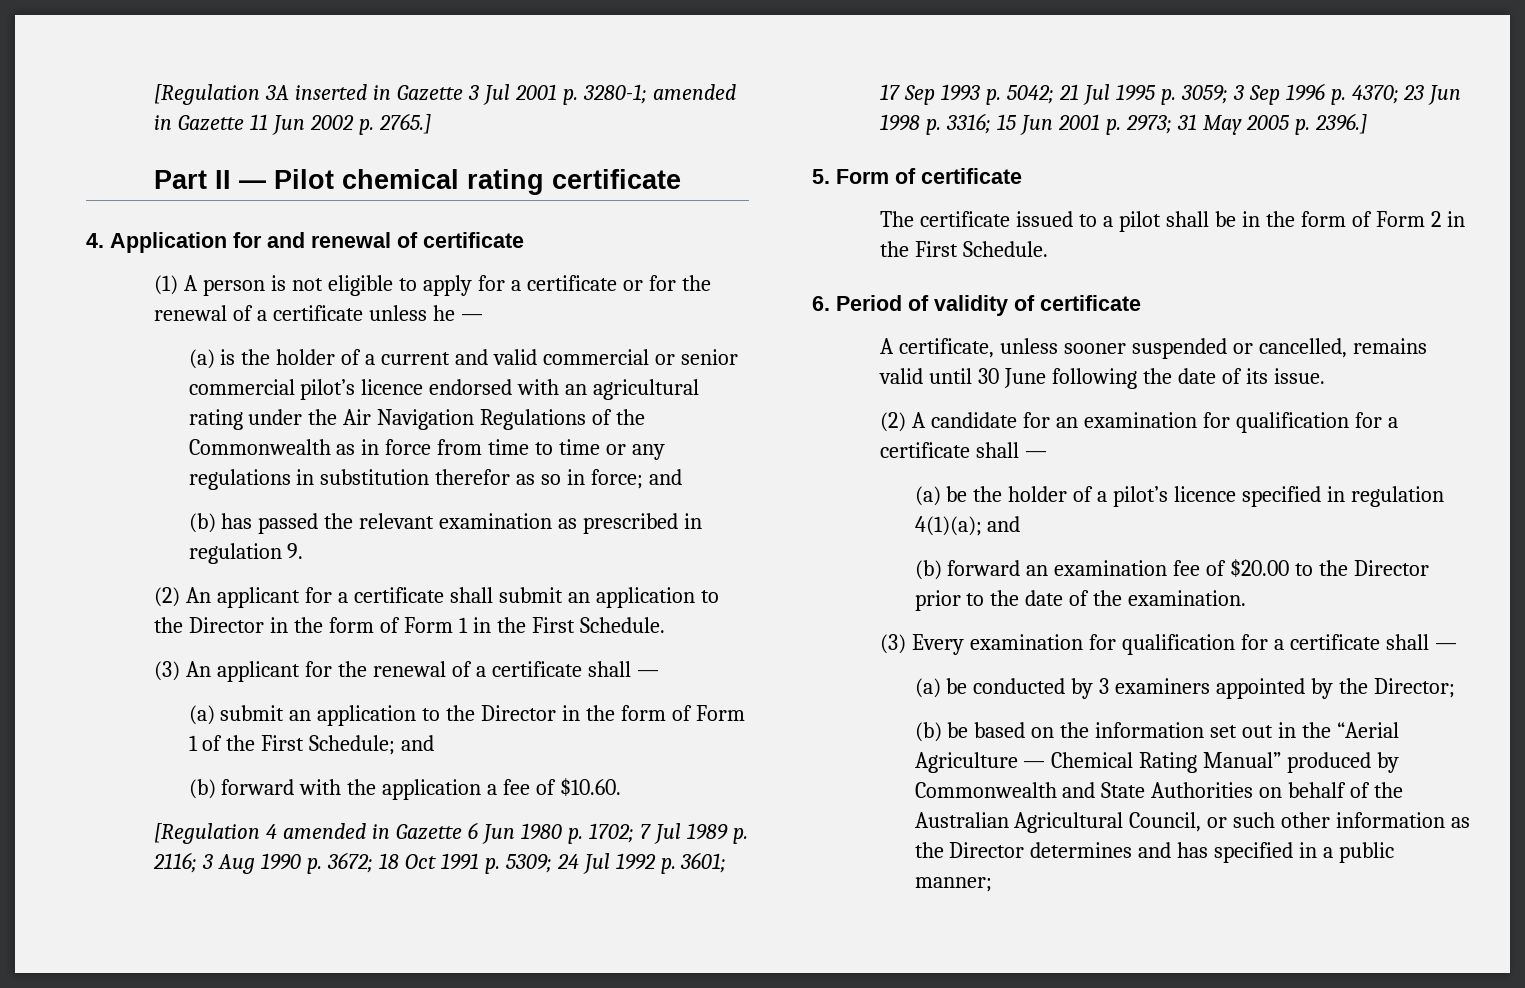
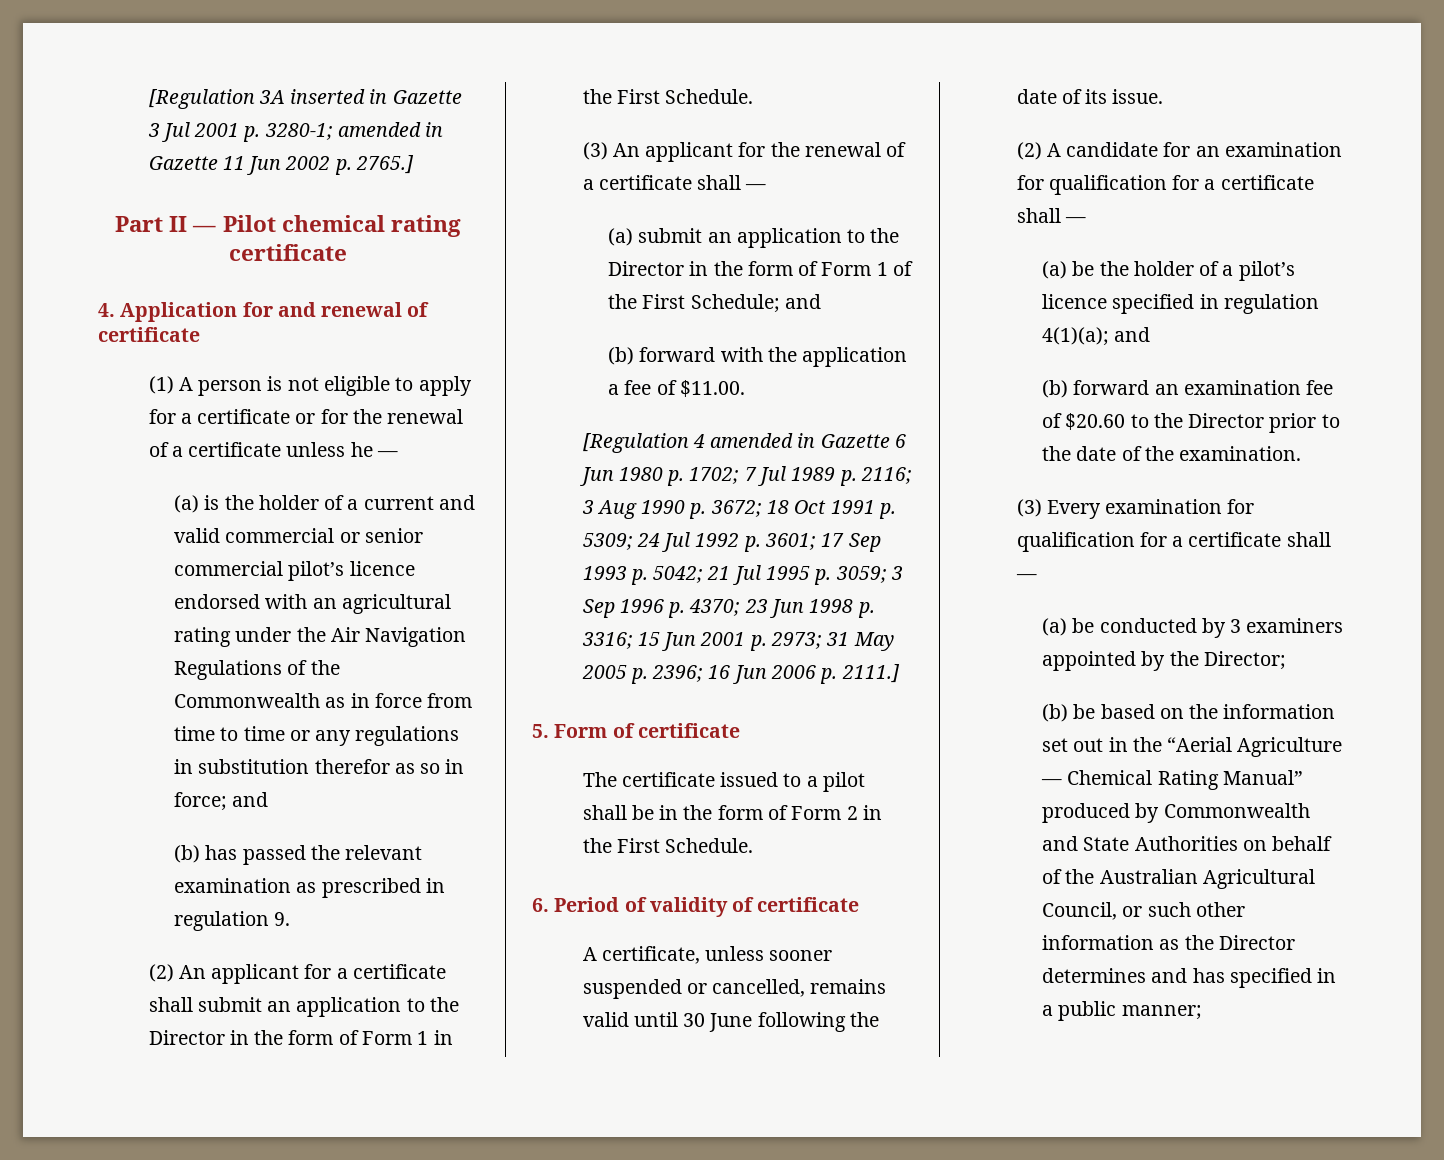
[560,778,622,797] $10.60. -> [679,380,745,397] $11.00.
[1314,113,1367,134] 2396.] -> [652,664,900,684] 2396; 16 Jun 2006 p. 2111.]
[1230,559,1290,578] $20.00 -> [1065,413,1126,430] $20.60

